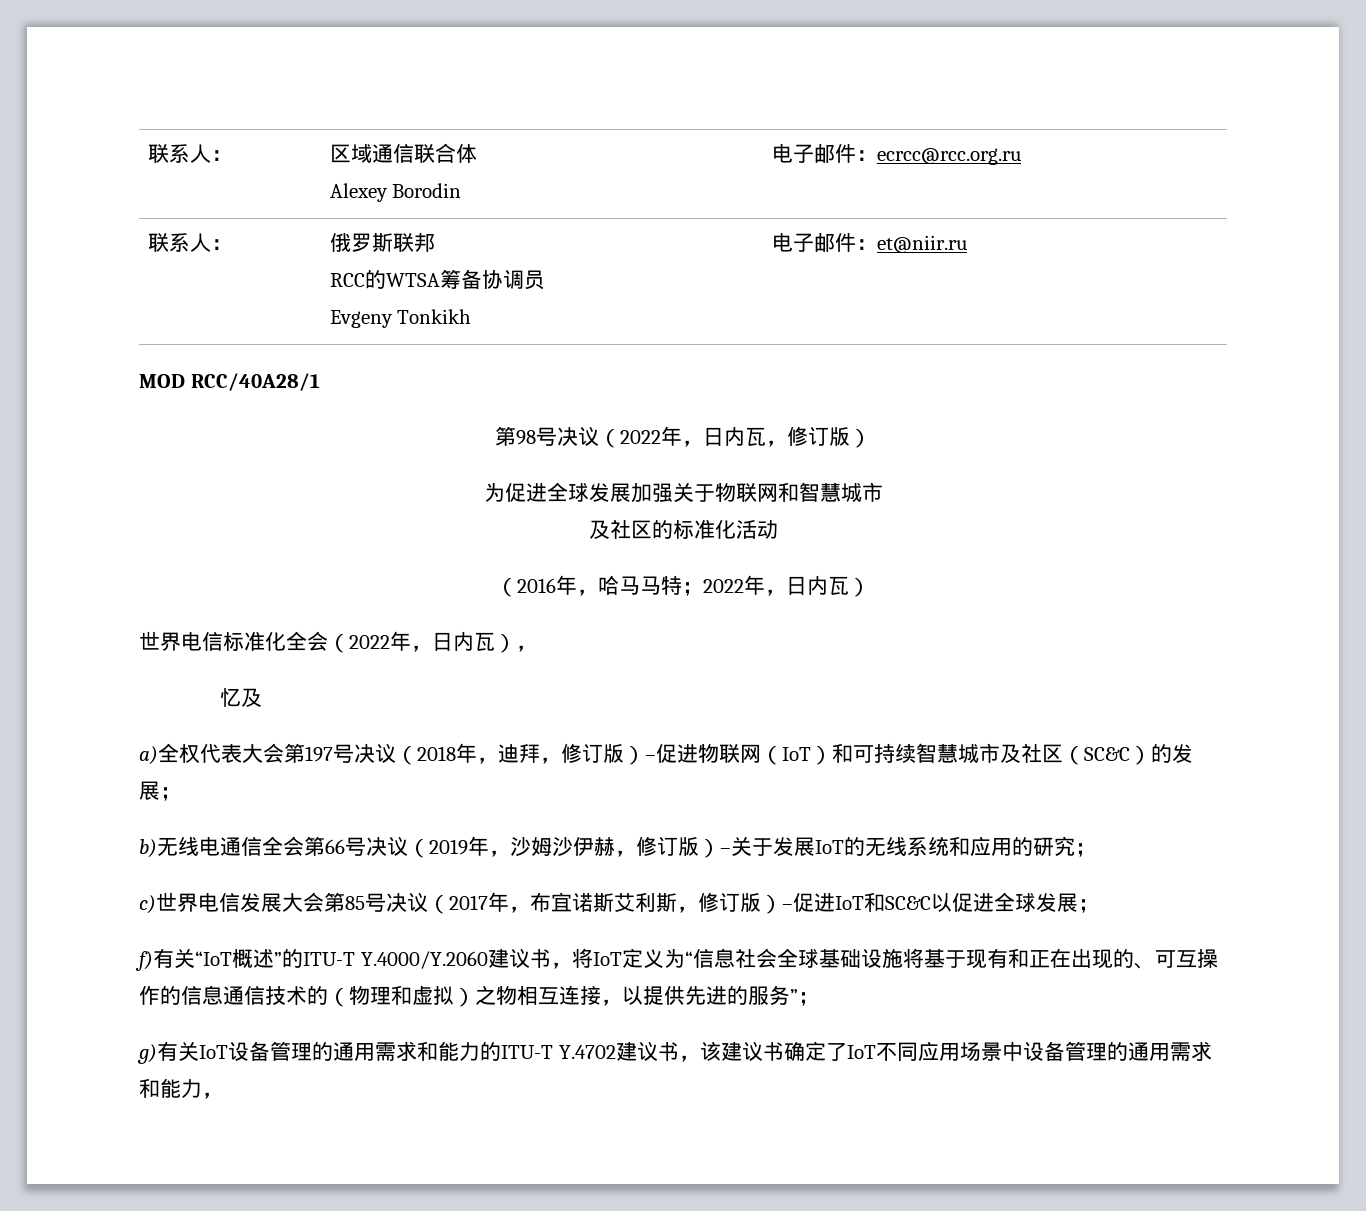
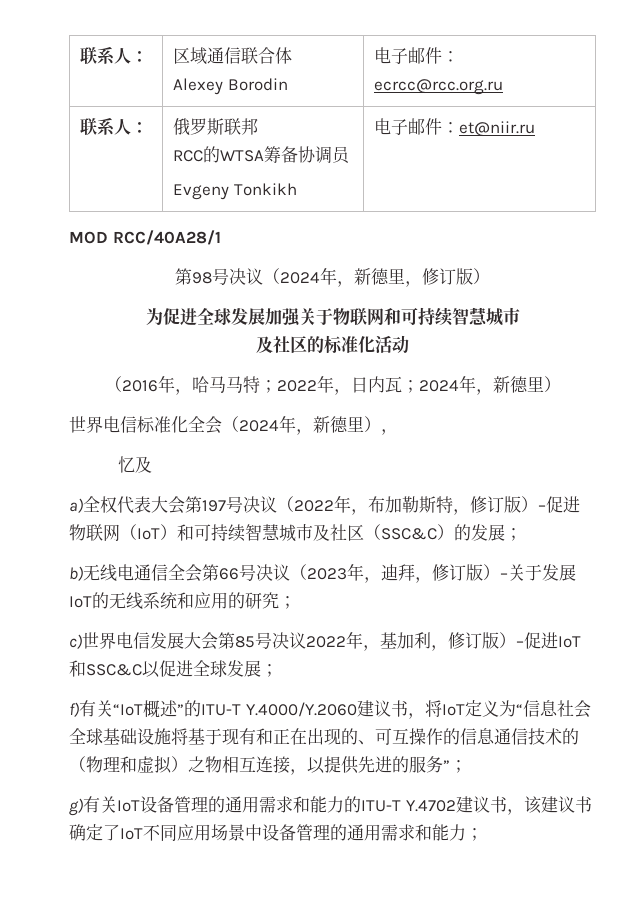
[620,426,766,447] 2022年，日内瓦 -> [280,267,405,287] 2024年，新德里
(799, 492) none -> [400,307,453,326] 可持续
(849, 585) none -> [401,375,544,395] ；2024年，新德里
[349,631,495,652] 2022年，日内瓦 -> [239,415,364,435] 2024年，新德里
[417,743,540,764] 2018年，迪拜 -> [294,495,453,515] 2022年，布加勒斯特
[1084,747,1130,761] SC&C -> [381,528,437,540] SSC&C
[429,836,615,857] 2019年，沙姆沙伊赫 -> [307,563,415,583] 2023年，迪拜
[428,892,677,914] （2017年，布宜诺斯艾利斯 -> [306,631,431,651] 2022年，基加利
[885,896,931,910] SC&C -> [86,664,142,676] SSC&C
[202,1092,223,1099] ， -> [466,828,483,841] ；

